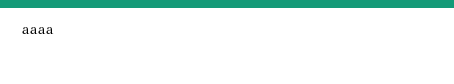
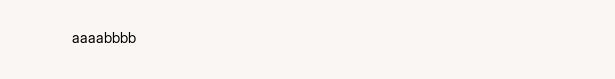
[22,27,54,34] aaaa -> [72,32,136,43] aaaabbbb

